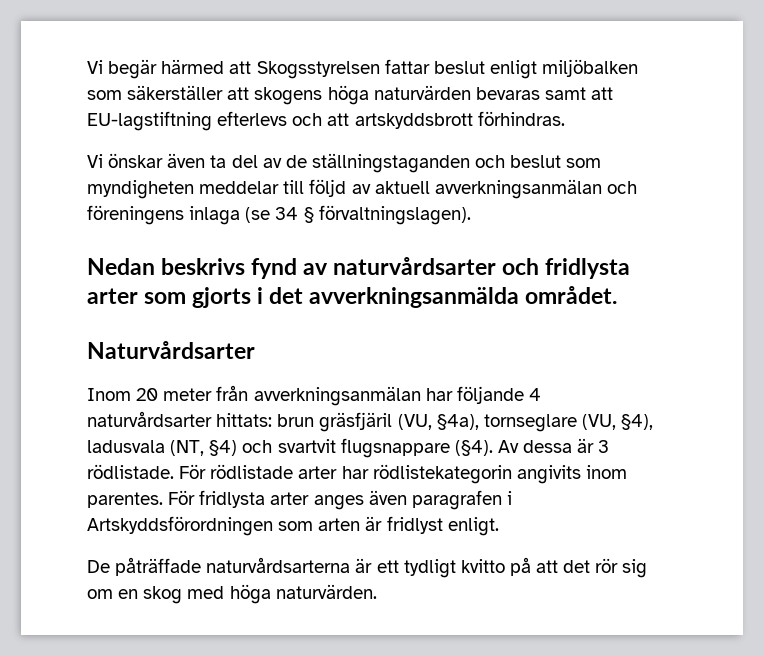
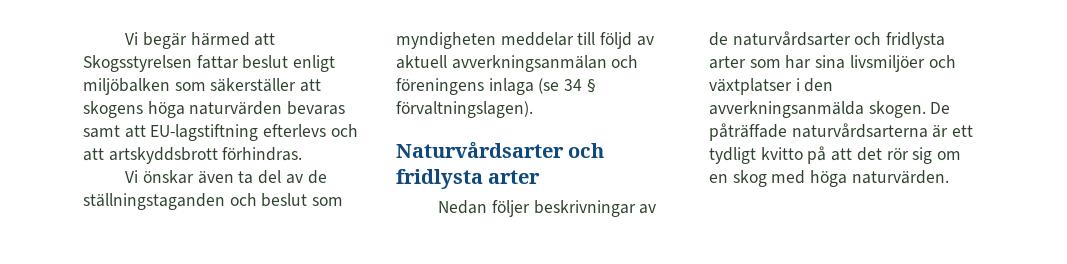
[87,258,329,279] Nedan beskrivs fynd av -> [396,141,605,158] [396,169,541,189] [438,200,657,217] [709,32,728,46] Naturvårdsarter och fridlysta arter // Nedan följer beskrivningar av de
[192,286,618,308] [87,341,255,359] [87,385,541,406] [87,411,654,432] [87,438,610,458] [87,464,627,484] [87,490,512,510] [87,516,499,536] gjorts i det avverkningsanmälda området. // Naturvårdsarter // Inom 20 meter från avverkningsanmälan har följande 4 naturvårdsarter hittats: brun gräsfjäril (VU, §4a), tornseglare (VU, §4), ladusvala (NT, §4) och svartvit flugsnappare (§4). Av dessa är 3 rödlistade. För rödlistade arter har rödlistekategorin angivits inom parentes. För fridlysta arter anges även paragrafen i Artskyddsförordningen som arten är fridlyst enligt. // -> [785,55,956,72] [709,78,834,95] [709,101,926,118] har sina livsmiljöer och växtplatser i den avverkningsanmälda skogen.

